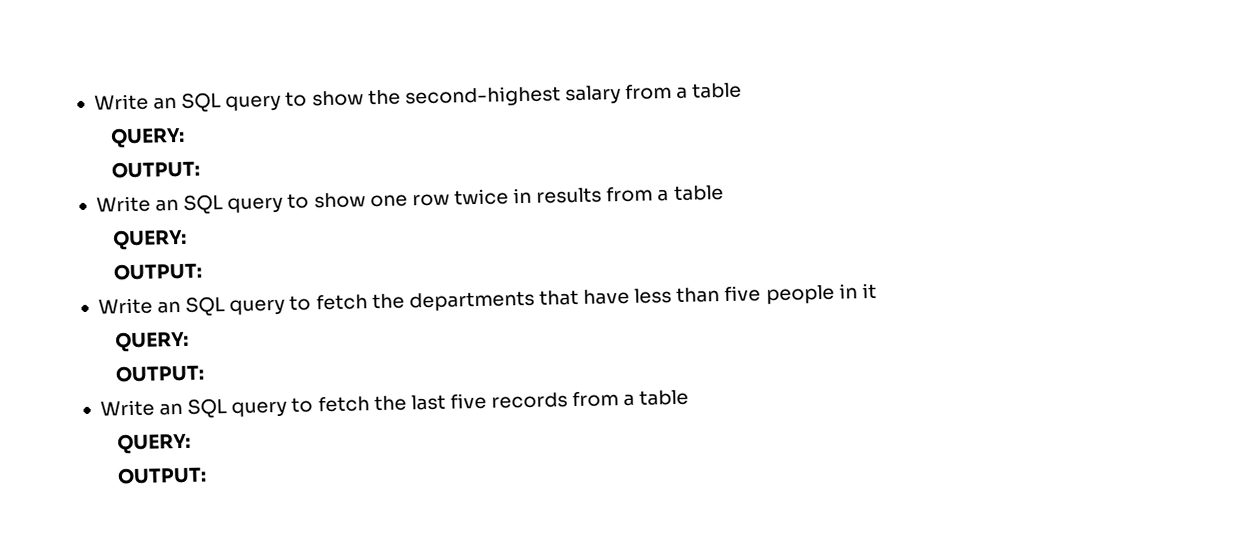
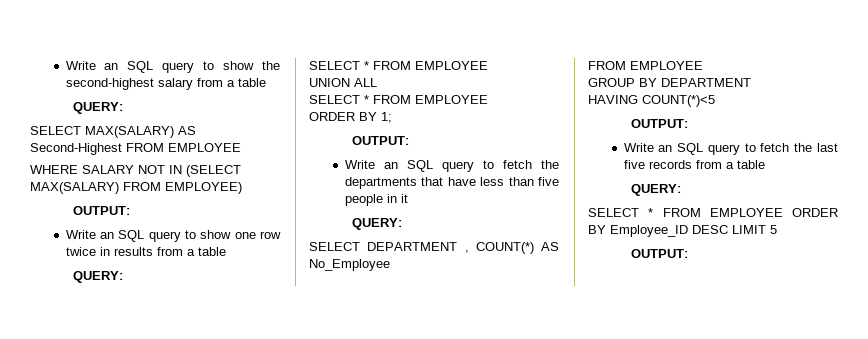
(185, 137) none -> [30,126,196,138] [30,143,241,155] [30,165,241,177] [30,182,242,194] // SELECT MAX(SALARY) AS Second-Highest FROM EMPLOYEE // WHERE SALARY NOT IN (SELECT MAX(SALARY) FROM EMPLOYEE)
(187, 239) none -> [309,61,488,70] [309,78,377,87] [309,95,488,104] [309,112,392,123] // SELECT * FROM EMPLOYEE // UNION ALL // SELECT * FROM EMPLOYEE // ORDER BY 1;
(189, 341) none -> [309,242,559,254] [309,259,390,271] [588,61,703,70] [588,78,751,87] [588,95,715,107] // SELECT DEPARTMENT , COUNT(*) AS No_Employee // FROM EMPLOYEE // GROUP BY DEPARTMENT // HAVING COUNT(*)<5
(191, 443) none -> [588,208,838,217] [588,225,777,237] // SELECT * FROM EMPLOYEE ORDER BY Employee_ID DESC LIMIT 5

